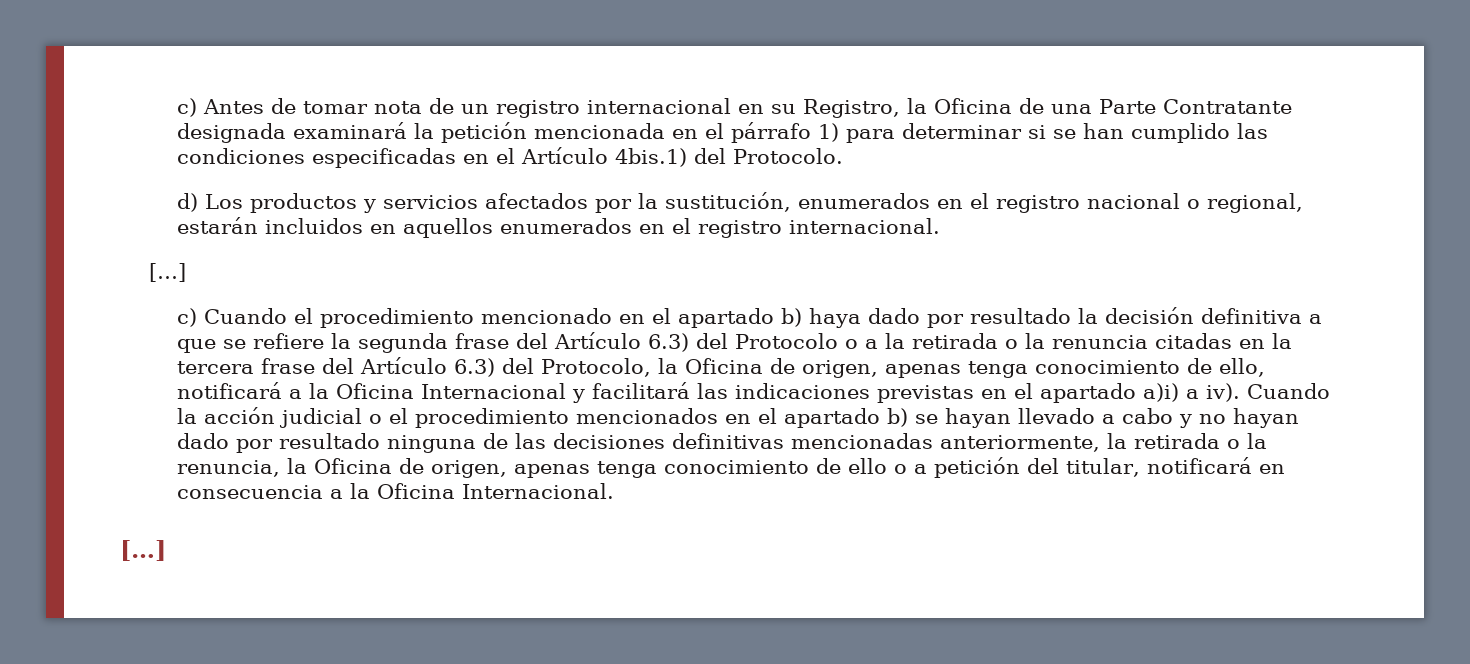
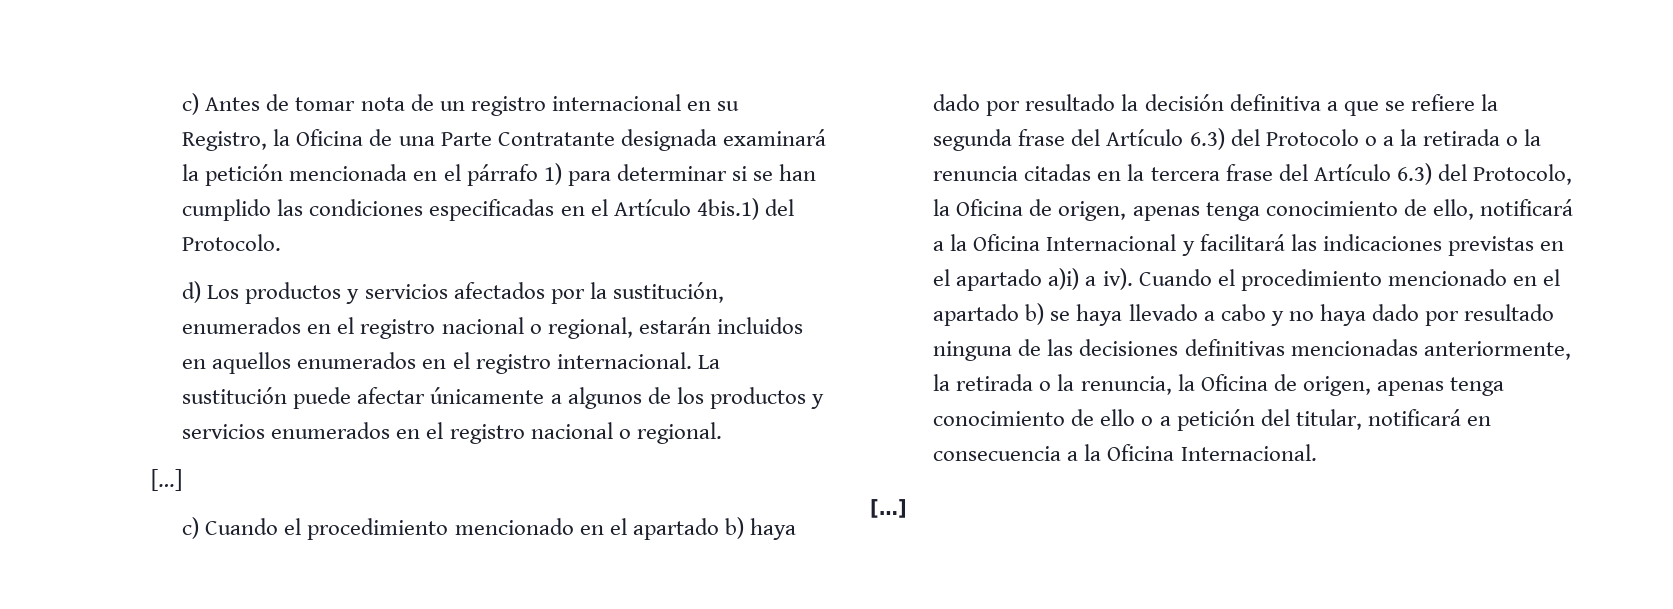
(941, 226) none -> [697,355,720,369] [182,387,824,409] [182,422,722,444] La sustitución puede afectar únicamente a algunos de los productos y servicios enumerados en el registro nacional o regional.
[177,407,719,428] la acción judicial o el procedimiento mencionados -> [1217,269,1507,291] el procedimiento mencionado
[945,408,1012,428] hayan -> [1076,304,1123,326] haya
[1233,408,1300,428] hayan -> [1319,304,1366,326] haya

